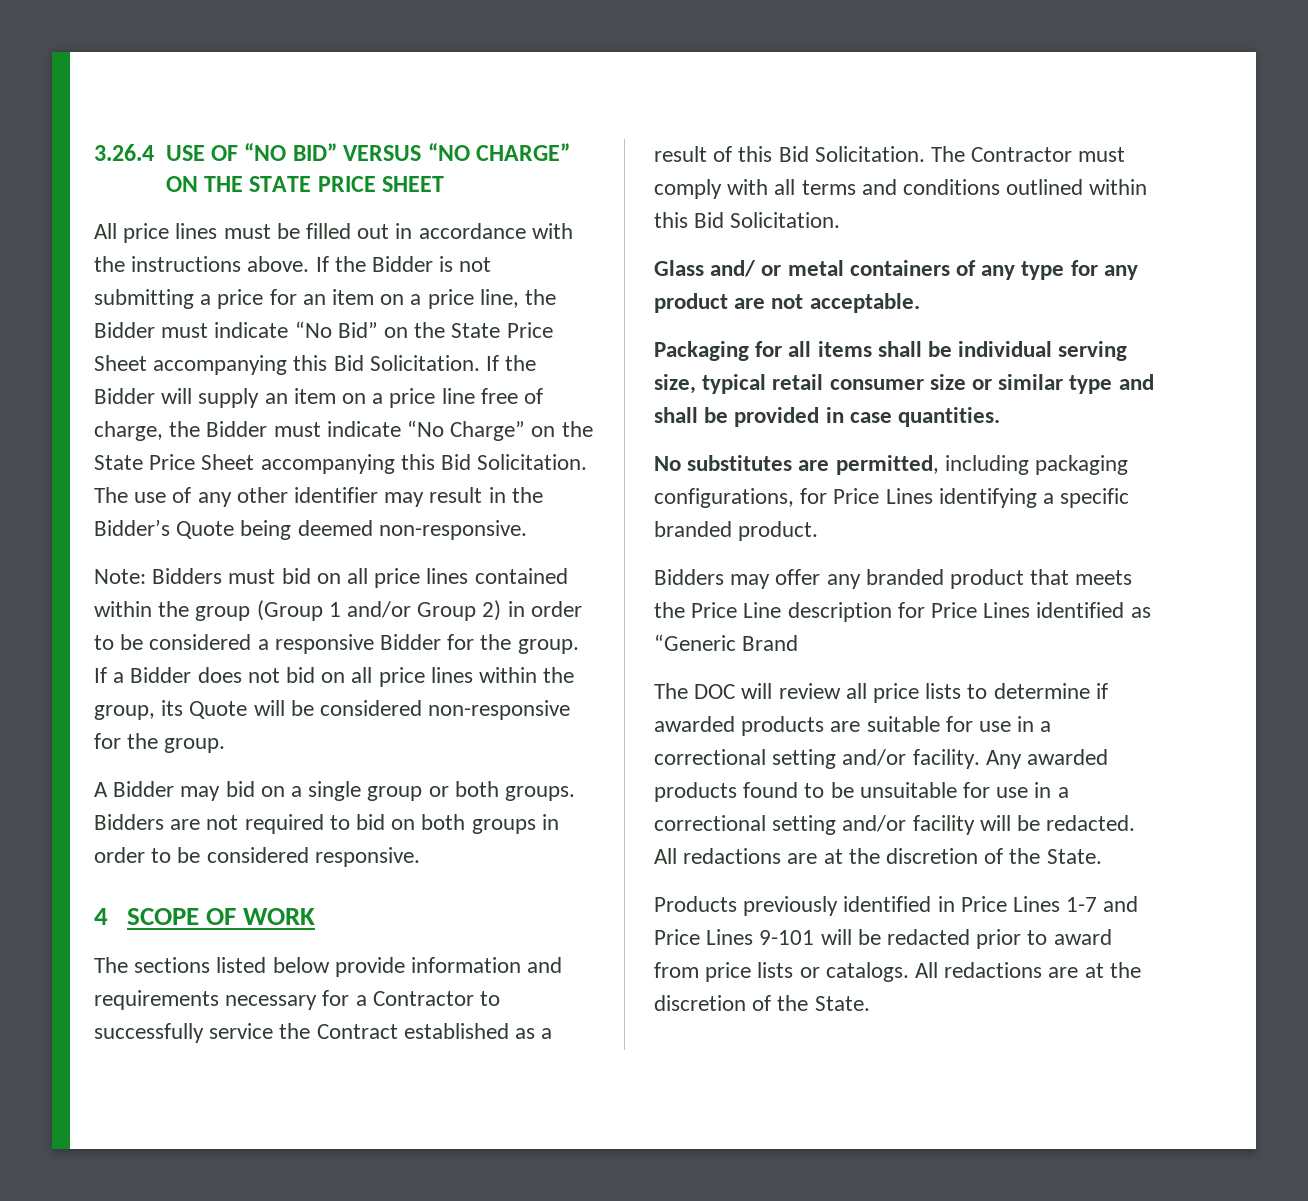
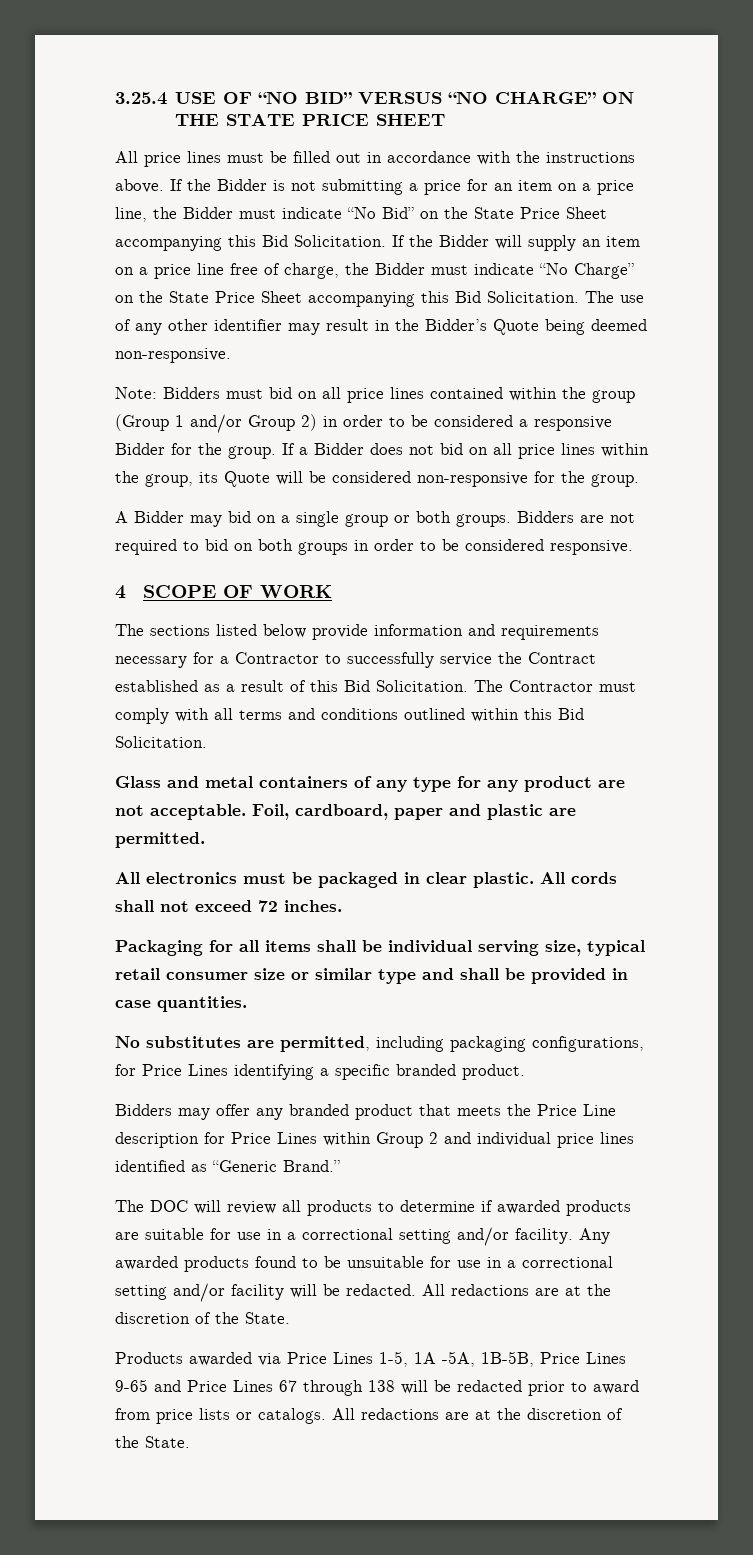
[94,144,154,161] 3.26.4 -> [115,92,167,105] 3.25.4
[710,260,782,277] and/ or -> [167,776,199,788] and
(920, 303) none -> [252,804,576,820] [115,832,205,848] [115,872,617,888] [115,900,342,912] Foil, cardboard, paper and plastic are permitted. // All electronics must be packaged in clear plastic. All cords shall not exceed 72 inches.
(1031, 610) none -> [323,1132,634,1148] within Group 2 and individual price lines
[742,635,799,651] Brand -> [283,1160,340,1172] Brand.”
[873,683,962,703] price lists -> [307,1200,372,1216] products
[743,896,1139,916] [654,929,815,945] previously identified in Price Lines 1-7 and Price Lines 9-101 -> [189,1351,626,1367] [115,1379,395,1396] awarded via Price Lines 1-5, 1A -5A, 1B-5B, Price Lines 9-65 and Price Lines 67 through 138

